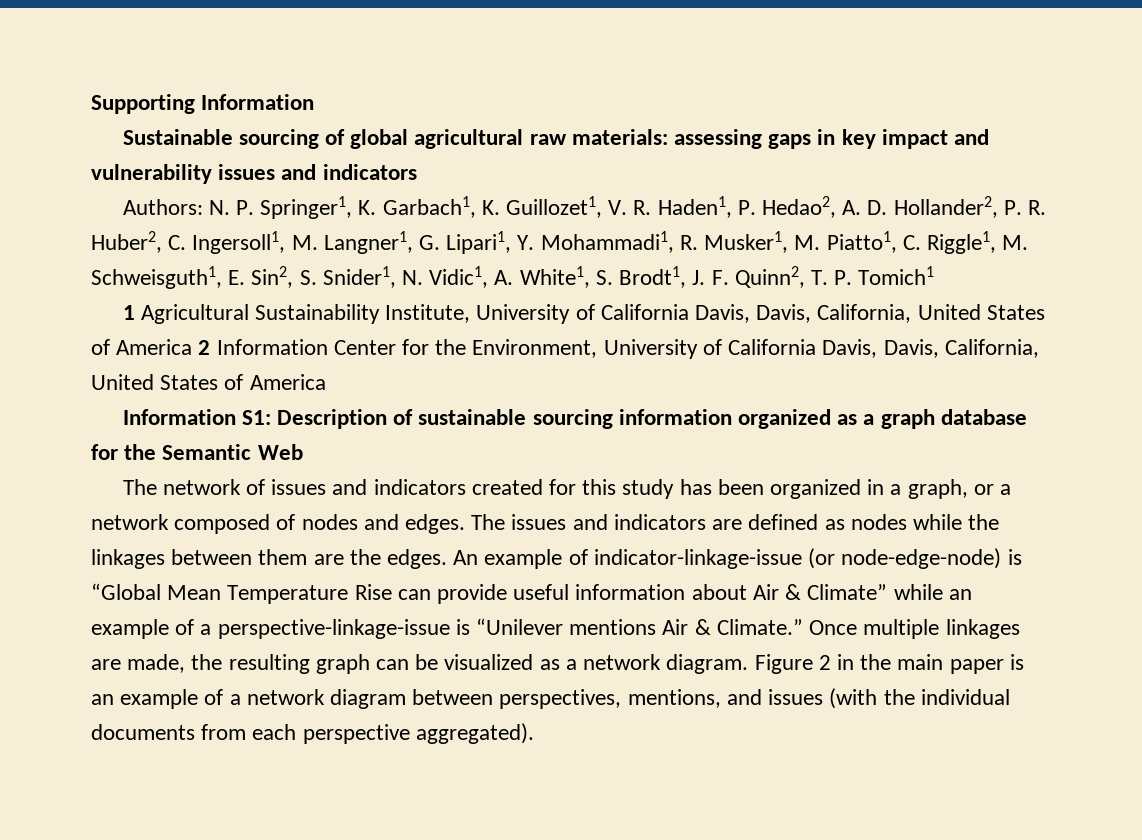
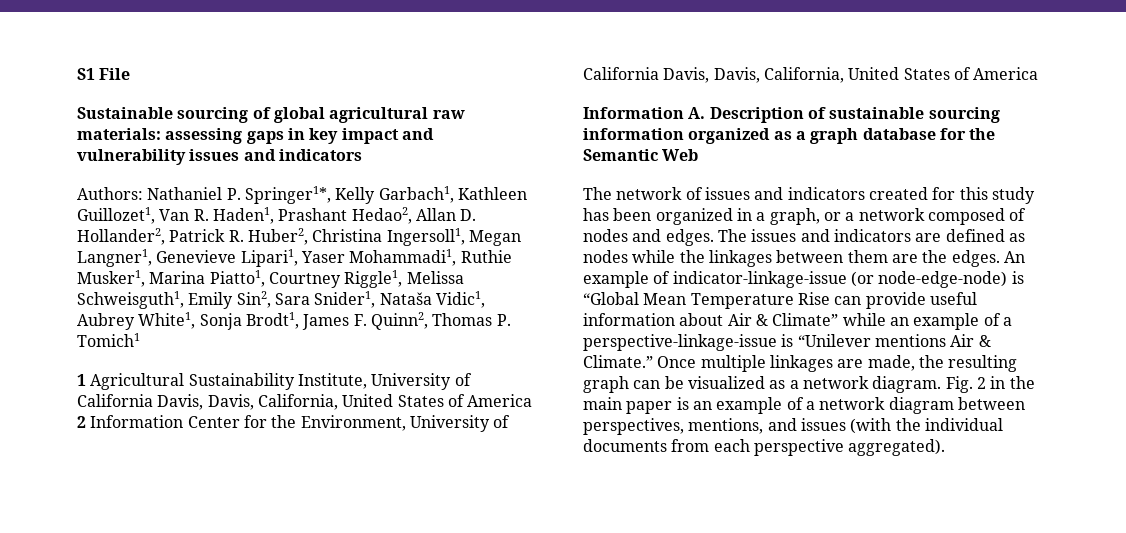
[91,94,315,114] Supporting Information -> [77,68,131,80] S1 File
[208,196,862,219] N. P. Springer1, K. Garbach1, K. Guillozet1, V. R. Haden1, P. Hedao2, A. -> [147,186,527,204] [77,207,456,224] Nathaniel P. Springer1*, Kelly Garbach1, Kathleen Guillozet1, Van R. Haden1, Prashant Hedao2, Allan
[1003,200,1022,215] P. -> [169,229,226,242] Patrick
[168,231,1029,254] [91,266,706,289] C. Ingersoll1, M. Langner1, G. Lipari1, Y. Mohammadi1, R. Musker1, M. Piatto1, C. Riggle1, M. Schweisguth1, E. Sin2, S. Snider1, N. Vidic1, A. White1, S. Brodt1, J. -> [312,228,521,246] [77,249,512,267] [77,270,464,288] [77,291,485,309] [77,312,350,330] Christina Ingersoll1, Megan Langner1, Genevieve Lipari1, Yaser Mohammadi1, Ruthie Musker1, Marina Piatto1, Courtney Riggle1, Melissa Schweisguth1, Emily Sin2, Sara Snider1, Nataša Vidic1, Aubrey White1, Sonja Brodt1, James
[810,270,828,285] T. -> [432,313,493,326] Thomas
[241,410,271,425] S1: -> [688,107,706,119] A.
[754,654,813,674] Figure -> [945,376,973,393] Fig.

